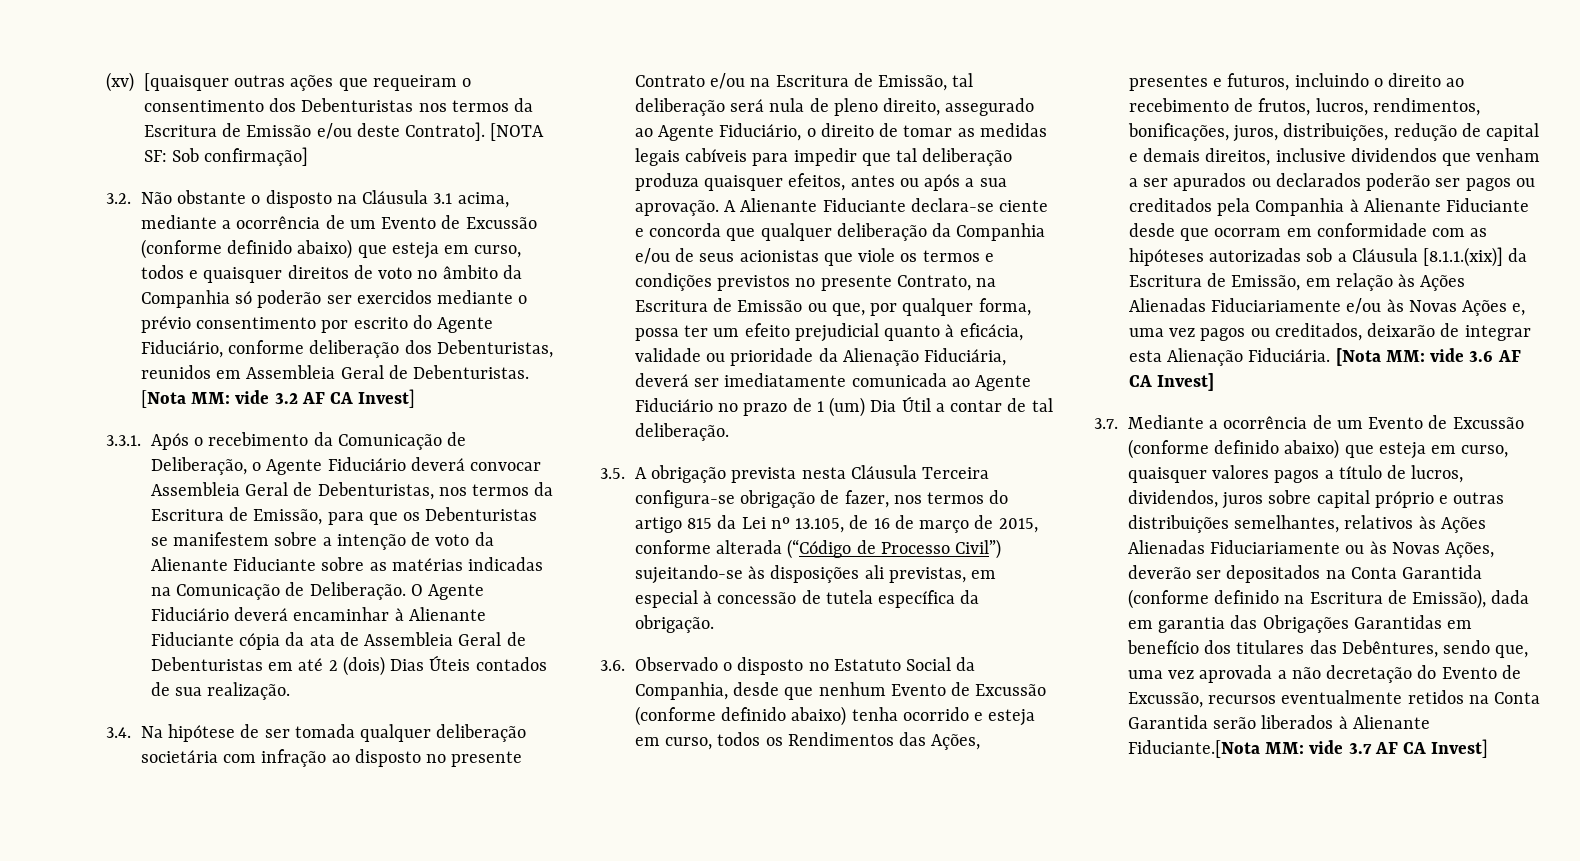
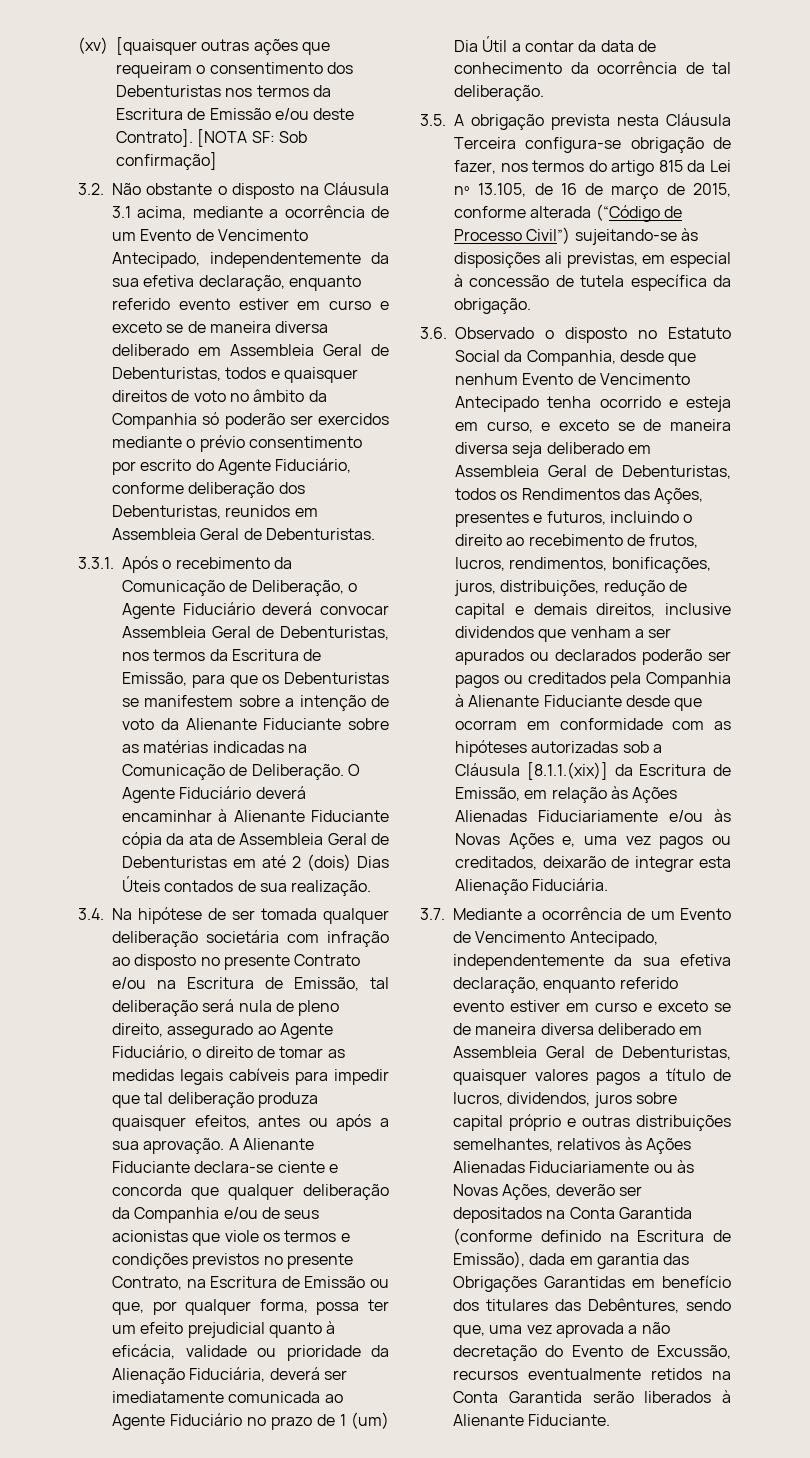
[465,217,537,229] [140,239,522,259] Excussão (conforme definido abaixo) que esteja em curso, -> [217,229,308,241] [112,252,389,268] [112,275,361,291] [112,298,390,310] [112,321,329,333] [112,344,389,356] [112,367,221,381] Vencimento Antecipado, independentemente da sua efetiva declaração, enquanto referido evento estiver em curso e exceto se de maneira diversa deliberado em Assembleia Geral de Debenturistas,
[140,389,416,408] [Nota MM: vide 3.2 AF CA Invest] -> (375, 534) none
(1003, 406) none -> [578,40,656,52] [454,61,677,74] da data de conhecimento da ocorrência
[975,684,1047,696] [634,706,847,726] Excussão (conforme definido abaixo) -> [599,373,690,385] [455,396,539,412] Vencimento Antecipado
(713, 743) none -> [541,419,731,431] [455,442,651,458] [455,465,731,479] e exceto se de maneira diversa seja deliberado em Assembleia Geral de Debenturistas,
[1335,348,1521,366] [1128,373,1215,391] [Nota MM: vide 3.6 AF CA Invest] -> (609, 884) none
[1452,417,1524,429] [1127,439,1509,459] Excussão (conforme definido abaixo) que esteja em curso, -> [475,931,658,947] [453,954,731,970] [453,977,678,993] [453,1000,731,1012] [453,1023,703,1035] [453,1046,731,1060] Vencimento Antecipado, independentemente da sua efetiva declaração, enquanto referido evento estiver em curso e exceto se de maneira diversa deliberado em Assembleia Geral de Debenturistas,
[1127,739,1489,758] Fiduciante.[Nota MM: vide 3.7 AF CA Invest] -> [528,1414,611,1426] Fiduciante.

